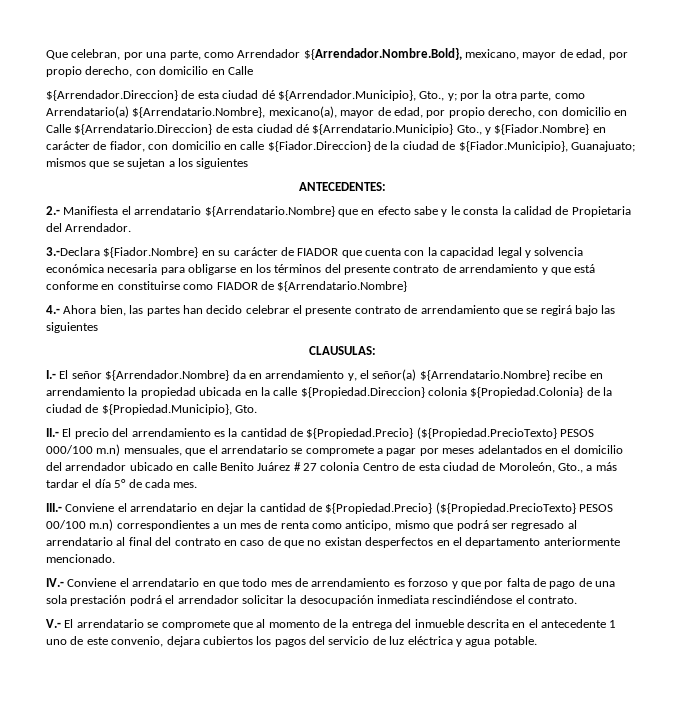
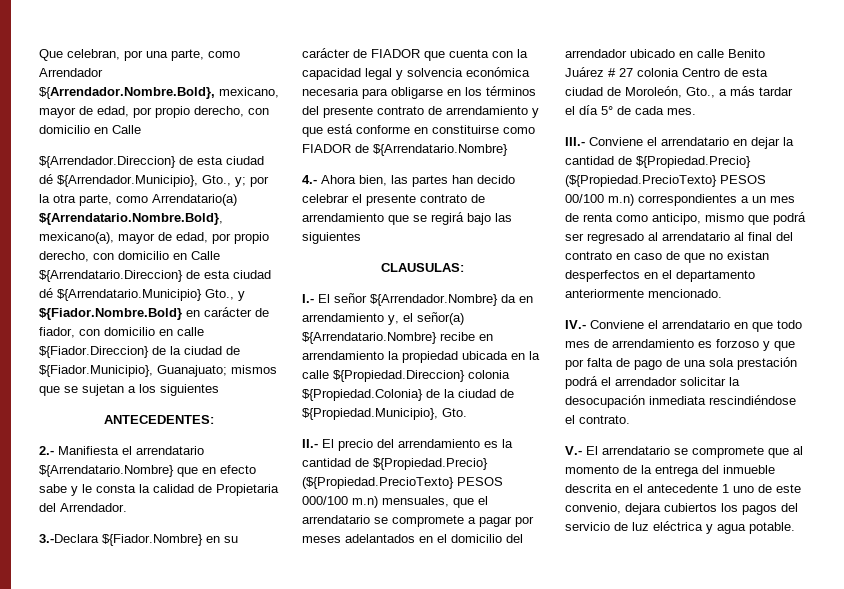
[132,107,266,118] ${Arrendatario.Nombre}, -> [39,213,223,225] ${Arrendatario.Nombre.Bold},
[494,124,590,135] ${Fiador.Nombre} -> [39,308,182,320] ${Fiador.Nombre.Bold}

